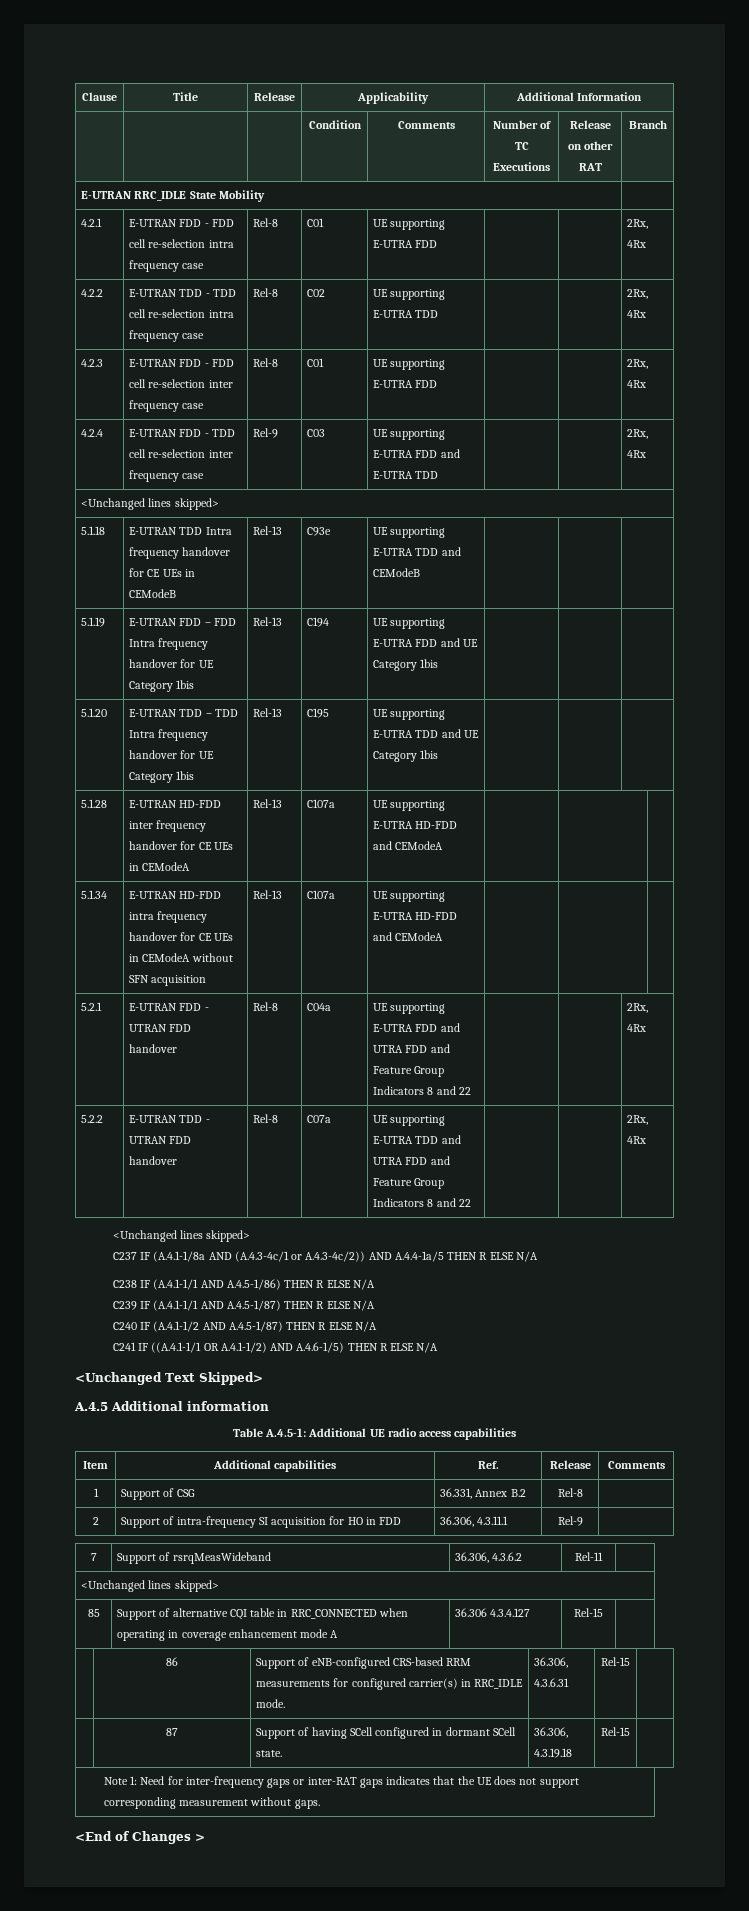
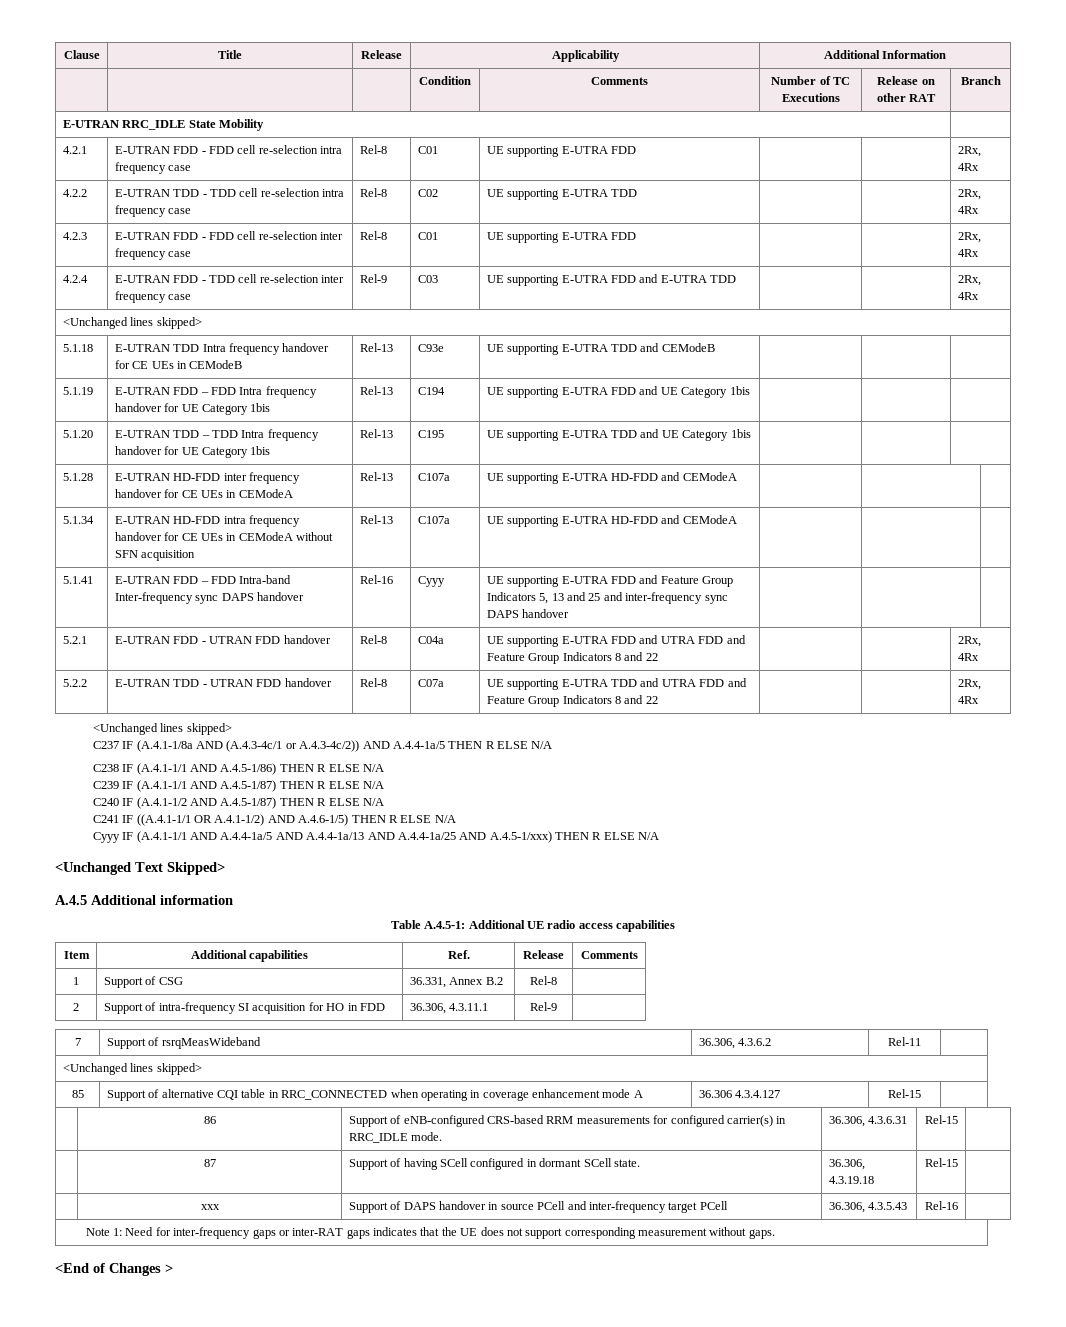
(444, 936) none -> [62,576,93,584] [114,575,292,584] [114,592,305,604] [359,575,393,584] [417,576,445,587] [486,575,734,587] [486,592,728,604] [486,609,570,618] // 5.1.41 | E-UTRAN FDD – FDD Intra-band Inter-frequency sync DAPS handover | Rel-16 | Cyyy | UE supporting E-UTRA FDD and Feature Group Indicators 5, 13 and 25 and inter-frequency sync DAPS handover | | |
(439, 1347) none -> [92,831,660,843] // Cyyy IF (A.4.1-1/1 AND A.4.4-1a/5 AND A.4.4-1a/13 AND A.4.4-1a/25 AND A.4.5-1/xxx) THEN R ELSE N/A
(630, 1731) none -> [200,1204,220,1210] [348,1201,728,1213] [828,1202,908,1213] [924,1201,958,1210] // | xxx | Support of DAPS handover in source PCell and inter-frequency target PCell | 36.306, 4.3.5.43 | Rel-16 |

